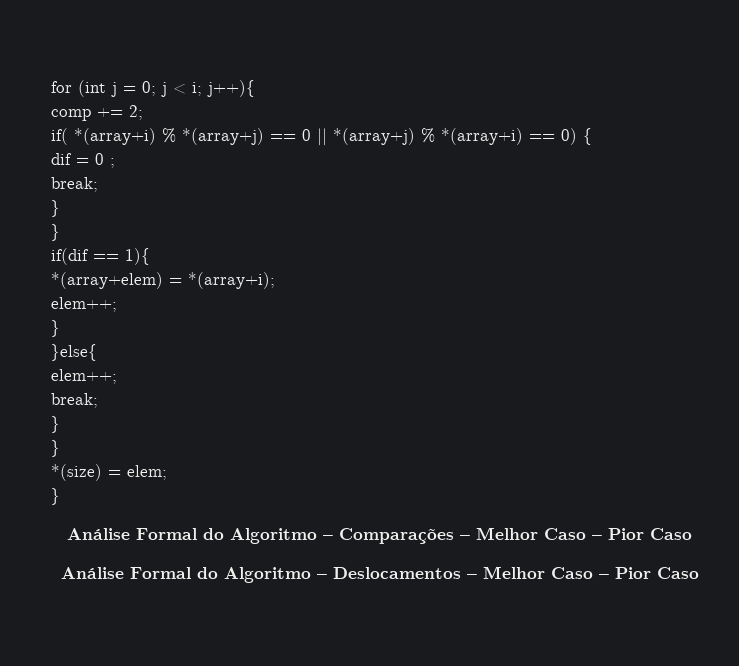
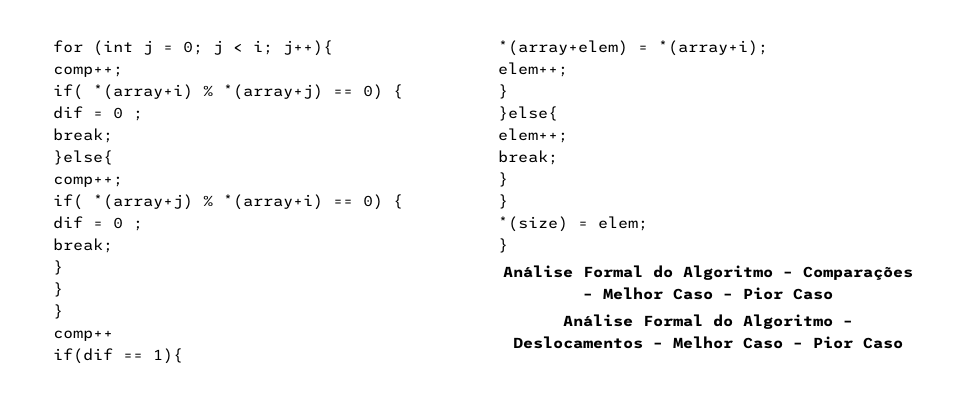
[51,105,143,121] comp += 2; -> [53,66,123,77] comp++;
[302,128,327,146] 0 || -> [363,84,403,100] [53,106,143,121] [53,128,113,143] [53,150,113,165] [53,176,123,187] [53,194,83,210] 0) { // dif = 0 ; // break; // }else{ // comp++; // if(
(60, 232) none -> [53,304,63,319] [53,330,113,341] // } // comp++

